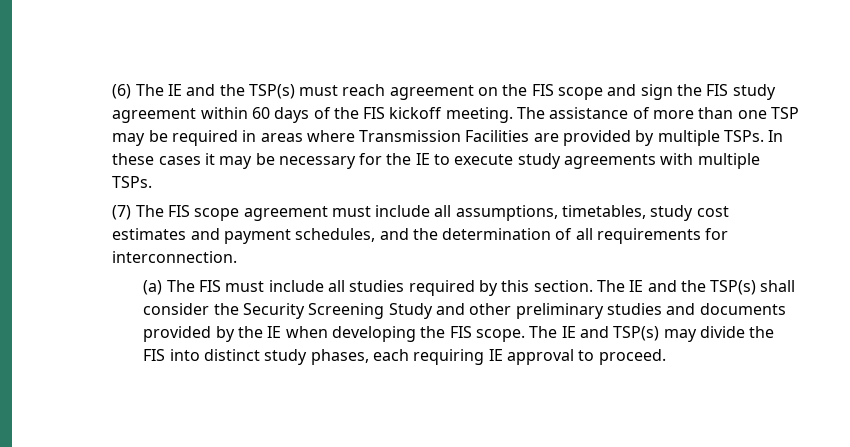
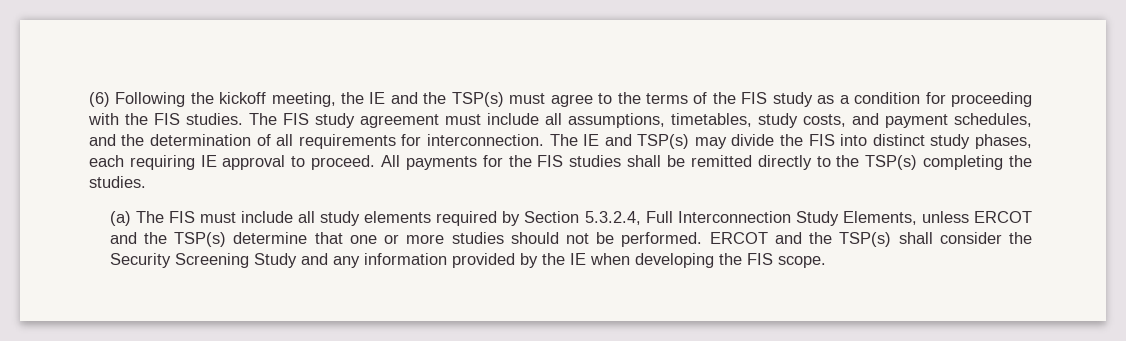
[135,84,164,96] The -> [115,92,365,107] Following the kickoff meeting, the
[342,84,776,100] [112,107,800,123] [112,130,784,146] [112,153,760,169] [112,176,153,188] [112,205,240,221] reach agreement on the FIS scope and sign the FIS study agreement within 60 days of the FIS kickoff meeting. The assistance of more than one TSP may be required in areas where Transmission Facilities are provided by multiple TSPs. In these cases it may be necessary for the IE to execute study agreements with multiple TSPs. // (7) The FIS scope -> [550,92,1032,107] [87,113,355,128] agree to the terms of the FIS study as a condition for proceeding with the FIS studies. The FIS study
[696,206,729,217] [112,228,187,240] cost estimates -> [802,114,846,127] costs,
[143,280,796,296] [143,303,786,319] [143,326,525,342] // (a) The FIS must include all studies required by this section. The IE and the TSP(s) shall consider the Security Screening Study and other preliminary studies and documents provided by the IE when developing the FIS scope. -> (544, 140) none
(666, 357) none -> [380,155,1032,170] [88,176,146,188] [109,211,1033,226] [109,232,1033,247] [109,253,826,268] All payments for the FIS studies shall be remitted directly to the TSP(s) completing the studies. // (a) The FIS must include all study elements required by Section 5.3.2.4, Full Interconnection Study Elements, unless ERCOT and the TSP(s) determine that one or more studies should not be performed. ERCOT and the TSP(s) shall consider the Security Screening Study and any information provided by the IE when developing the FIS scope.

